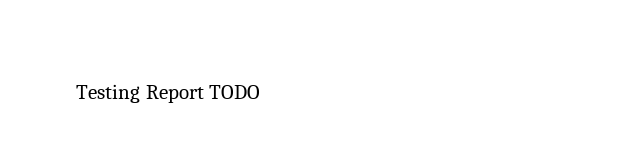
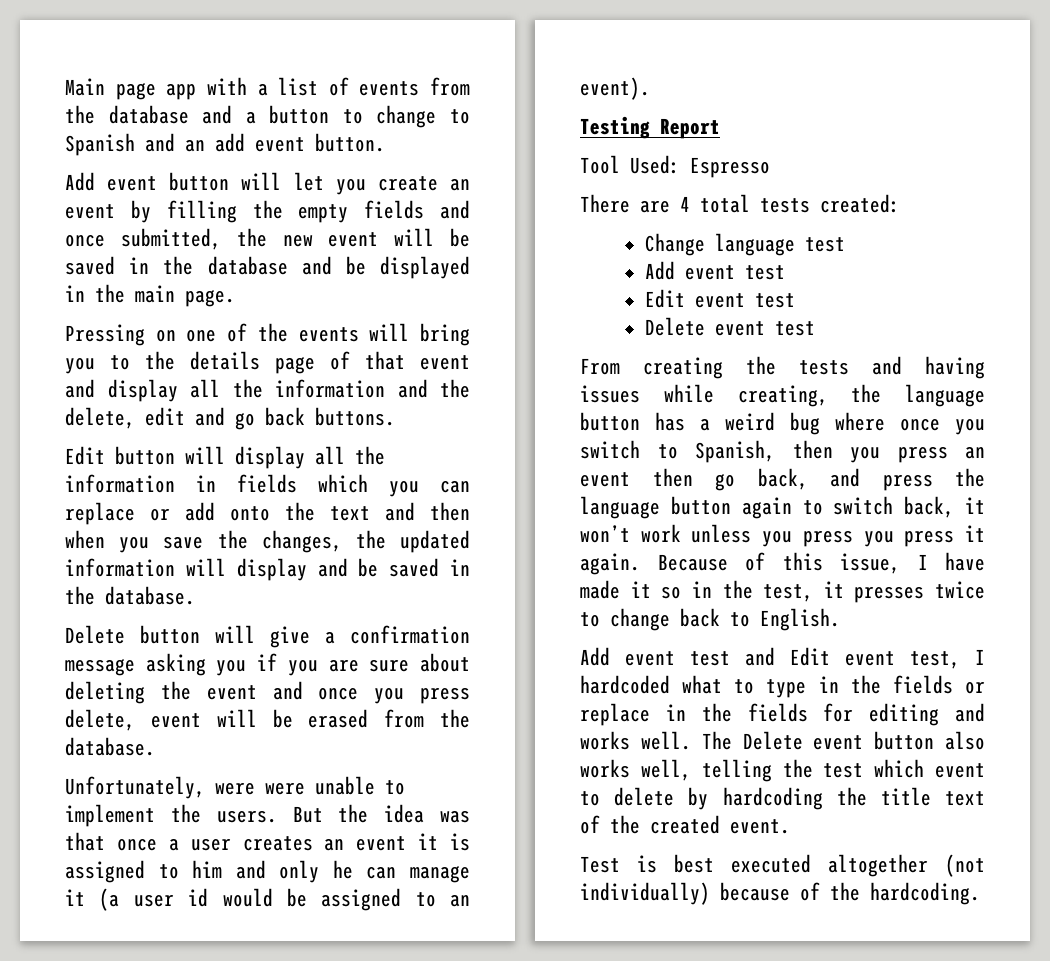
[76,84,261,103] Testing Report TODO -> [65,77,470,100] [65,105,470,128] [65,133,385,156] [65,172,471,195] [65,200,470,223] [65,228,470,250] [65,256,470,279] [65,284,235,307] [65,323,470,346] [65,351,470,374] [65,379,470,402] [65,407,395,430] [65,446,385,469] [65,474,470,497] [65,502,470,525] [65,530,470,553] [65,558,470,581] [65,586,195,605] [65,625,470,648] [65,653,471,676] [65,681,470,704] [65,709,470,731] [65,737,155,756] [65,776,405,799] [65,804,470,827] [65,832,470,851] [65,860,470,883] [65,888,470,911] [580,77,650,100] [580,116,720,139] [580,155,770,178] [580,194,900,213] [645,233,846,256] [645,261,786,280] [645,289,796,308] [645,317,816,336] [580,356,985,379] [580,384,985,407] [580,412,985,435] [580,440,985,463] [580,468,985,491] [580,496,985,519] [580,524,985,547] [580,552,985,575] [580,580,985,603] [580,608,840,631] [580,647,985,669] [580,675,985,698] [580,703,985,726] [580,731,985,750] [580,759,985,782] [580,787,985,810] [580,815,790,834] [580,854,985,877] [580,882,980,905] Main page app with a list of events from the database and a button to change to Spanish and an add event button. // Add event button will let you create an event by filling the empty fields and once submitted, the new event will be saved in the database and be displayed in the main page. // Pressing on one of the events will bring you to the details page of that event and display all the information and the delete, edit and go back buttons. // Edit button will display all the information in fields which you can replace or add onto the text and then when you save the changes, the updated information will display and be saved in the database. // Delete button will give a confirmation message asking you if you are sure about deleting the event and once you press delete, event will be erased from the database. // Unfortunately, were were unable to implement the users. But the idea was that once a user creates an event it is assigned to him and only he can manage it (a user id would be assigned to an event). // Testing Report // Tool Used: Espresso // There are 4 total tests created: // Change language test // Add event test // Edit event test // Delete event test // From creating the tests and having issues while creating, the language button has a weird bug where once you switch to Spanish, then you press an event then go back, and press the language button again to switch back, it won’t work unless you press you press it again. Because of this issue, I have made it so in the test, it presses twice to change back to English. // Add event test and Edit event test, I hardcoded what to type in the fields or replace in the fields for editing and works well. The Delete event button also works well, telling the test which event to delete by hardcoding the title text of the created event. // Test is best executed altogether (not individually) because of the hardcoding.

